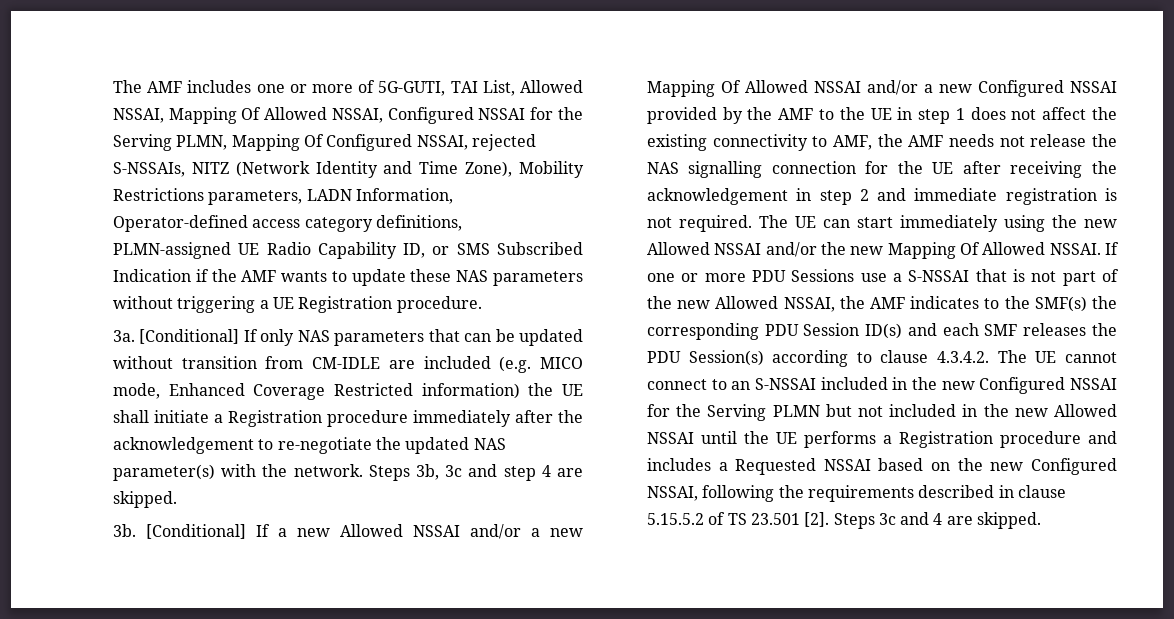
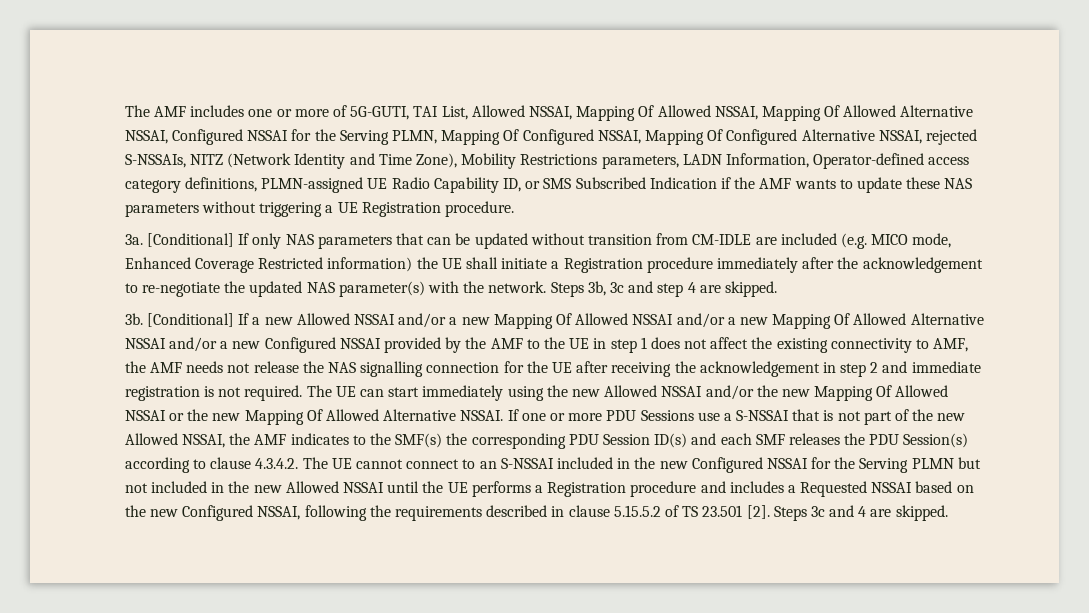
(383, 115) none -> [761,105,974,121] [124,130,168,144] Mapping Of Allowed Alternative NSSAI,
(468, 142) none -> [644,129,922,145] Mapping Of Configured Alternative NSSAI,
(972, 88) none -> [772,313,984,329] [124,337,261,352] Mapping Of Allowed Alternative NSSAI and/or a new
(1046, 248) none -> [124,409,457,425] NSSAI or the new Mapping Of Allowed Alternative

